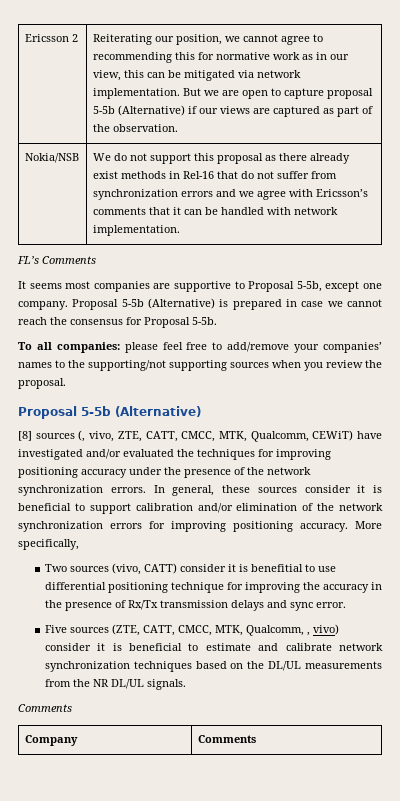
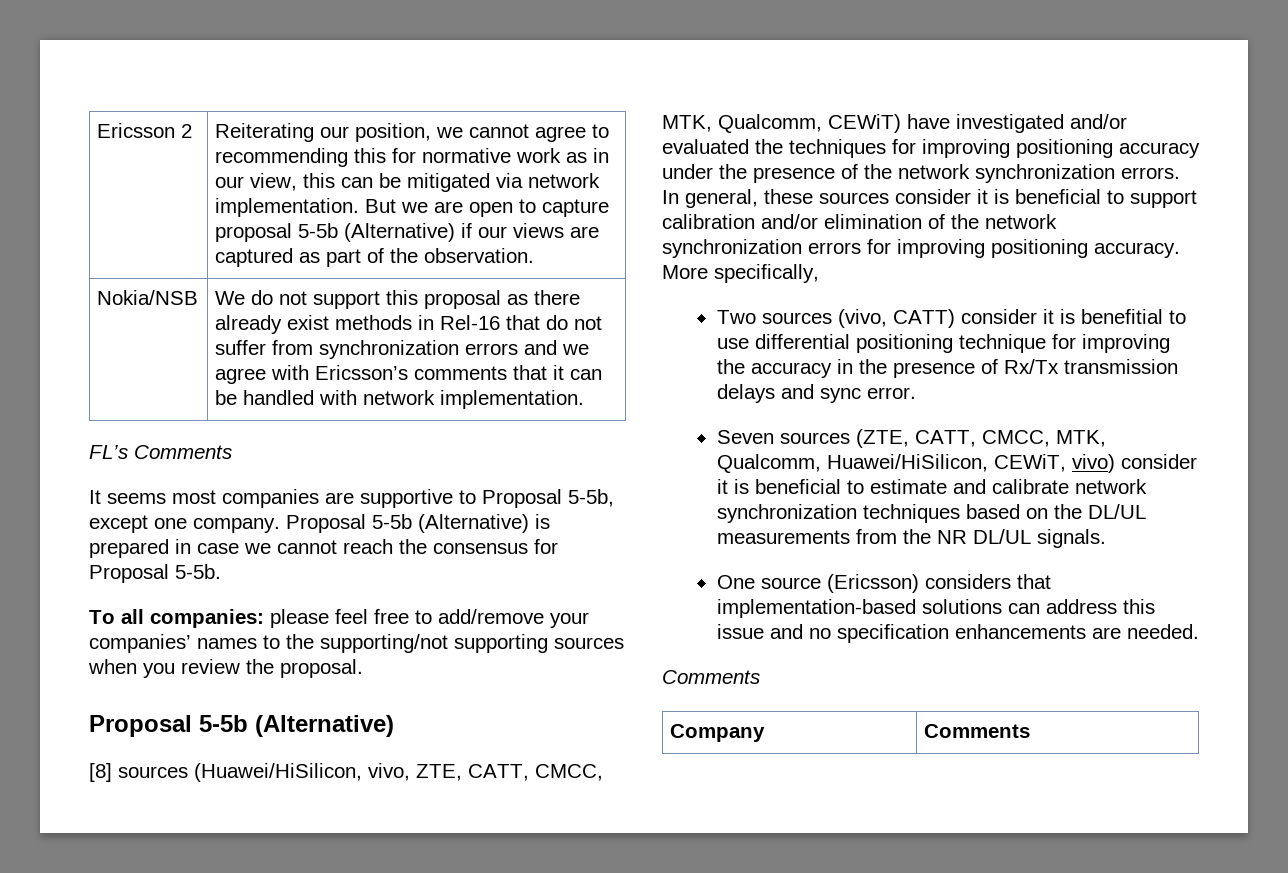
[78,430,86,442] (, -> [194,763,362,782] (Huawei/HiSilicon,
[44,625,67,633] Five -> [716,430,774,444] Seven
[306,632,310,636] , -> [826,454,1066,472] Huawei/HiSilicon, CEWiT,
(186, 684) none -> [716,574,1051,593] [716,599,1155,618] [716,624,1199,643] // One source (Ericsson) considers that implementation-based solutions can address this issue and no specification enhancements are needed.

